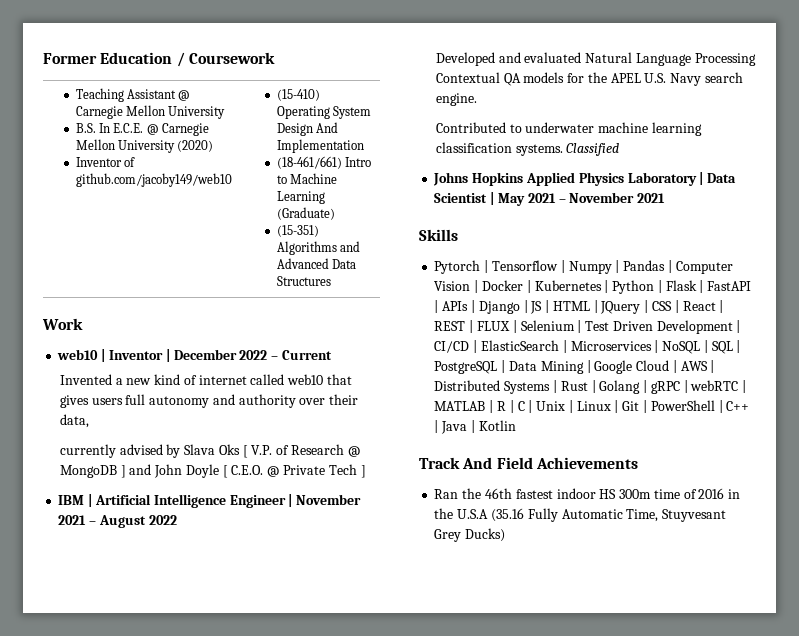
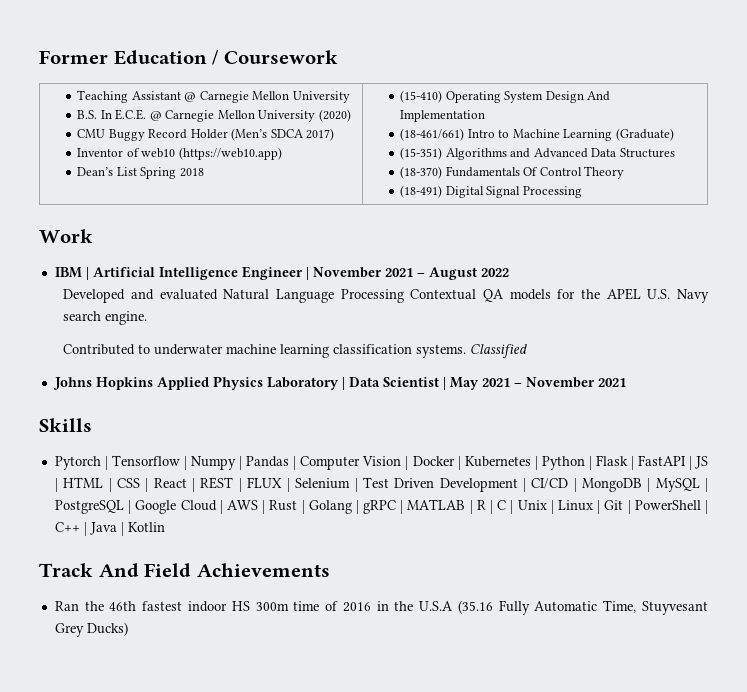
[75,157,136,167] [75,173,232,187] Inventor of github.com/jacoby149/web10 -> [77,128,335,141] [77,147,282,160] [77,167,204,179] CMU Buggy Record Holder (Men’s SDCA 2017) // Inventor of web10 (https://web10.app) // Dean’s List Spring 2018
[42,318,83,330] [57,349,332,362] [59,374,353,385] [59,394,359,408] [59,414,89,428] [59,444,360,458] [59,464,366,478] // Work // web10 | Inventor | December 2022 – Current // Invented a new kind of internet called web10 that gives users full autonomy and authority over their data, // currently advised by Slava Oks [ V.P. of Research @ MongoDB ] and John Doyle [ C.E.O. @ Private Tech ] -> [400,166,625,179] [400,185,582,198] [39,229,93,243] // (18-370) Fundamentals Of Control Theory // (18-491) Digital Signal Processing // Work
[442,300,528,314] APIs | Django | -> (692, 463) none
[600,300,649,314] JQuery | -> (112, 485) none
[480,340,741,354] [434,360,584,374] ElasticSearch | Microservices | NoSQL | SQL | PostgreSQL | Data Mining -> [582,478,709,492] [54,500,124,514] MongoDB | MySQL | PostgreSQL
[434,380,557,394] Distributed Systems | -> (266, 507) none
[690,380,747,393] webRTC | -> (404, 507) none

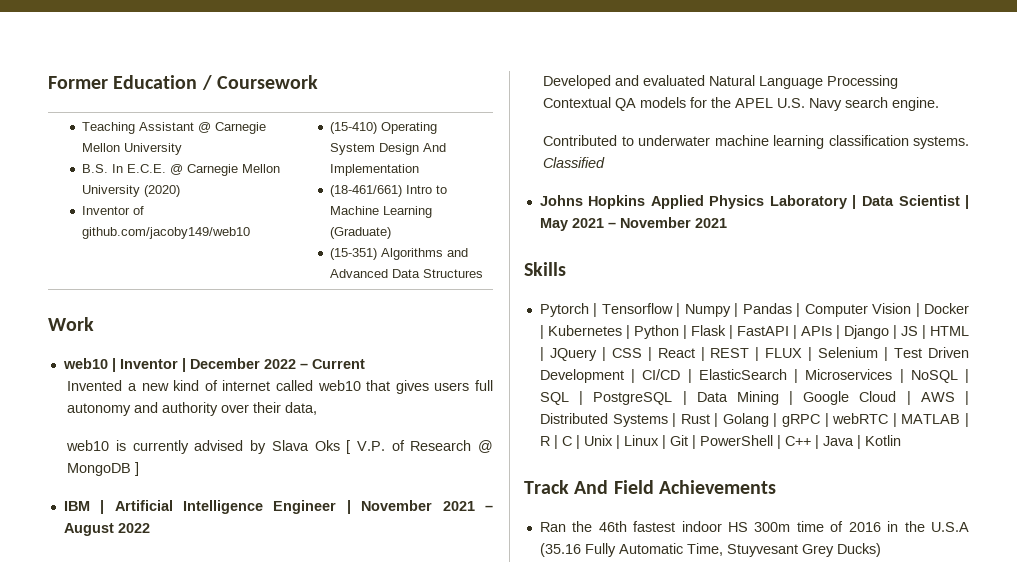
[77,128,335,141] [77,147,282,160] [77,167,204,179] CMU Buggy Record Holder (Men’s SDCA 2017) // Inventor of web10 (https://web10.app) // Dean’s List Spring 2018 -> [82,206,145,215] [82,227,251,239] Inventor of github.com/jacoby149/web10
[400,166,625,179] [400,185,582,198] [39,229,93,243] // (18-370) Fundamentals Of Control Theory // (18-491) Digital Signal Processing // Work -> [48,317,94,331] [62,358,365,372] [67,380,494,394] [67,402,318,416] [66,440,493,454] [67,462,140,476] // Work // web10 | Inventor | December 2022 – Current // Invented a new kind of internet called web10 that gives users full autonomy and authority over their data, // web10 is currently advised by Slava Oks [ V.P. of Research @ MongoDB ]
(692, 463) none -> [800,325,897,339] APIs | Django |
(112, 485) none -> [549,347,606,361] JQuery |
[582,478,709,492] [54,500,124,514] MongoDB | MySQL | PostgreSQL -> [698,369,969,383] [539,391,779,405] ElasticSearch | Microservices | NoSQL | SQL | PostgreSQL | Data Mining
(266, 507) none -> [539,413,677,427] Distributed Systems |
(404, 507) none -> [832,413,897,427] webRTC |

